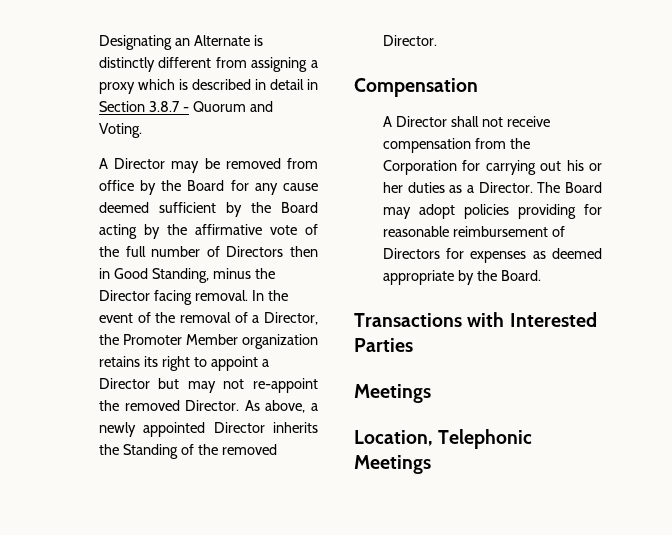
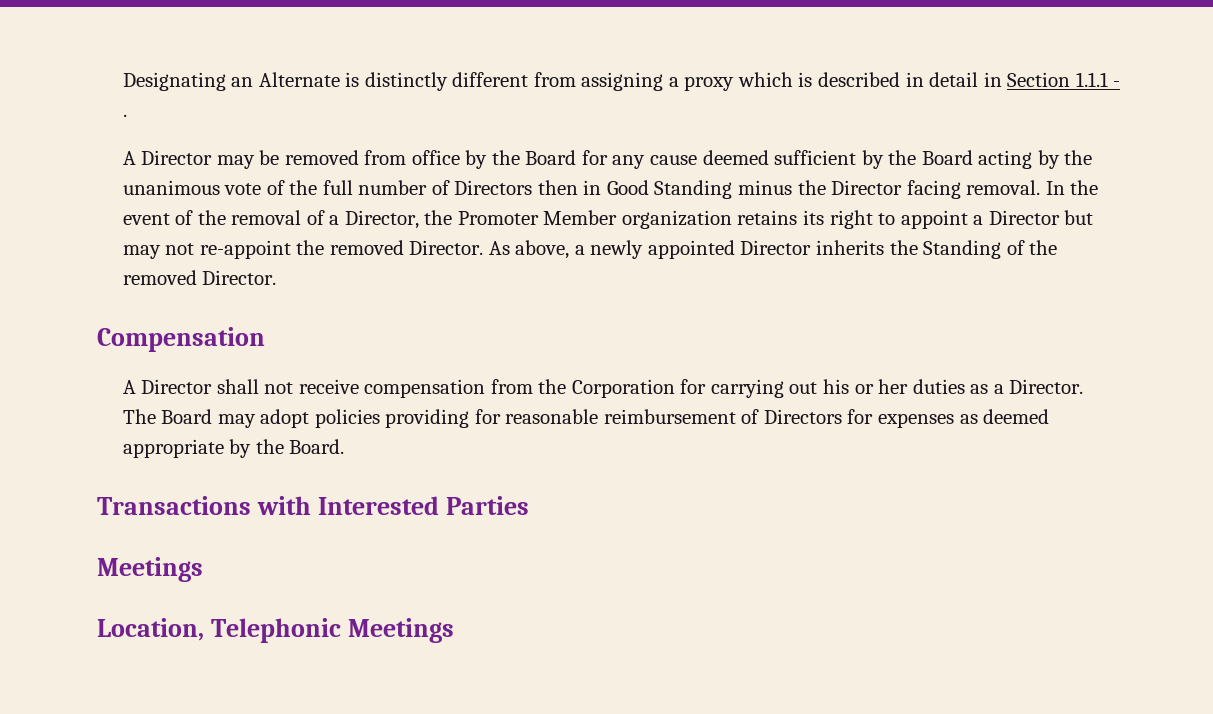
[148,101,273,112] [98,123,142,138] 3.8.7 - Quorum and Voting. -> [1075,72,1121,87] [122,114,127,117] 1.1.1 - .
[194,224,262,235] affirmative -> [122,180,220,195] unanimous
[151,268,209,283] Standing, -> [654,180,733,199] Standing

